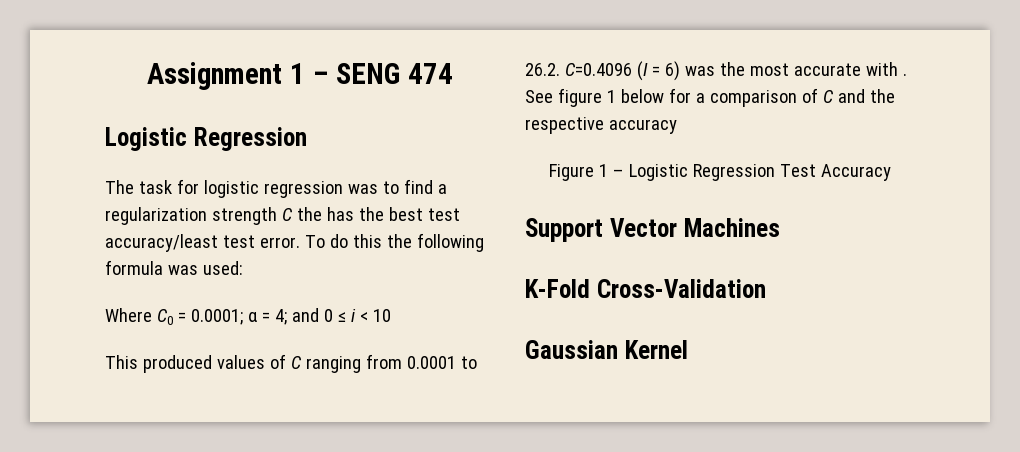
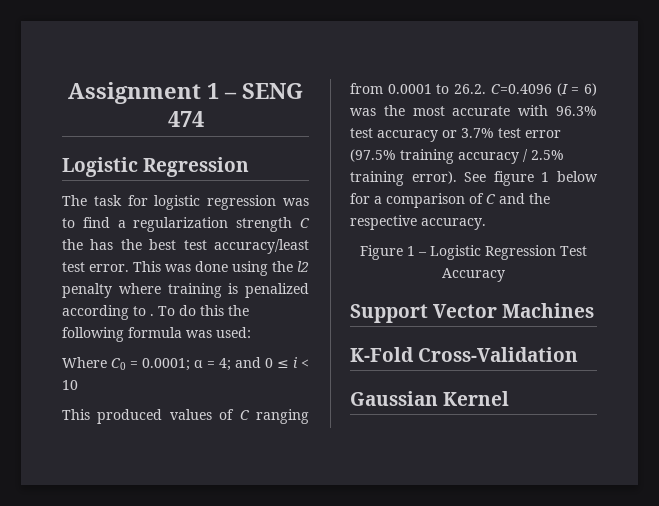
(300, 242) none -> [133,261,309,276] [62,283,309,298] [62,305,154,320] This was done using the l2 penalty where training is penalized according to .
[902,73,907,76] . -> [556,106,597,116] [350,128,561,142] [350,149,564,164] [350,171,457,186] 96.3% test accuracy or 3.7% test error (97.5% training accuracy / 2.5% training error).
[608,119,677,134] accuracy -> [421,218,486,230] accuracy.

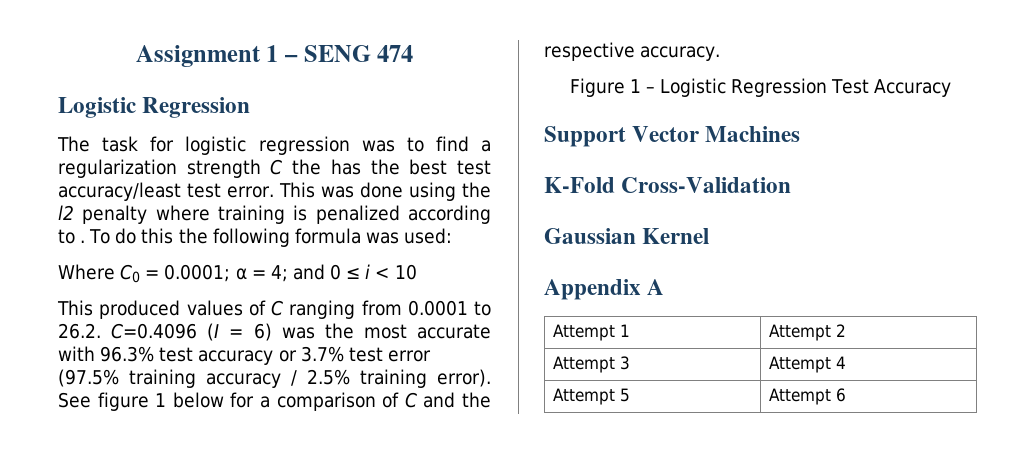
(510, 398) none -> [544,279,665,300] [552,324,630,341] [768,324,846,341] [552,356,630,373] [768,356,846,373] [552,388,630,405] [768,388,846,405] // Appendix A // Attempt 1 | Attempt 2 // Attempt 3 | Attempt 4 // Attempt 5 | Attempt 6

